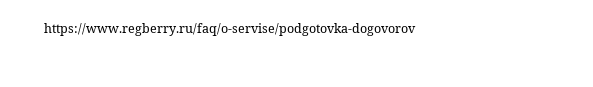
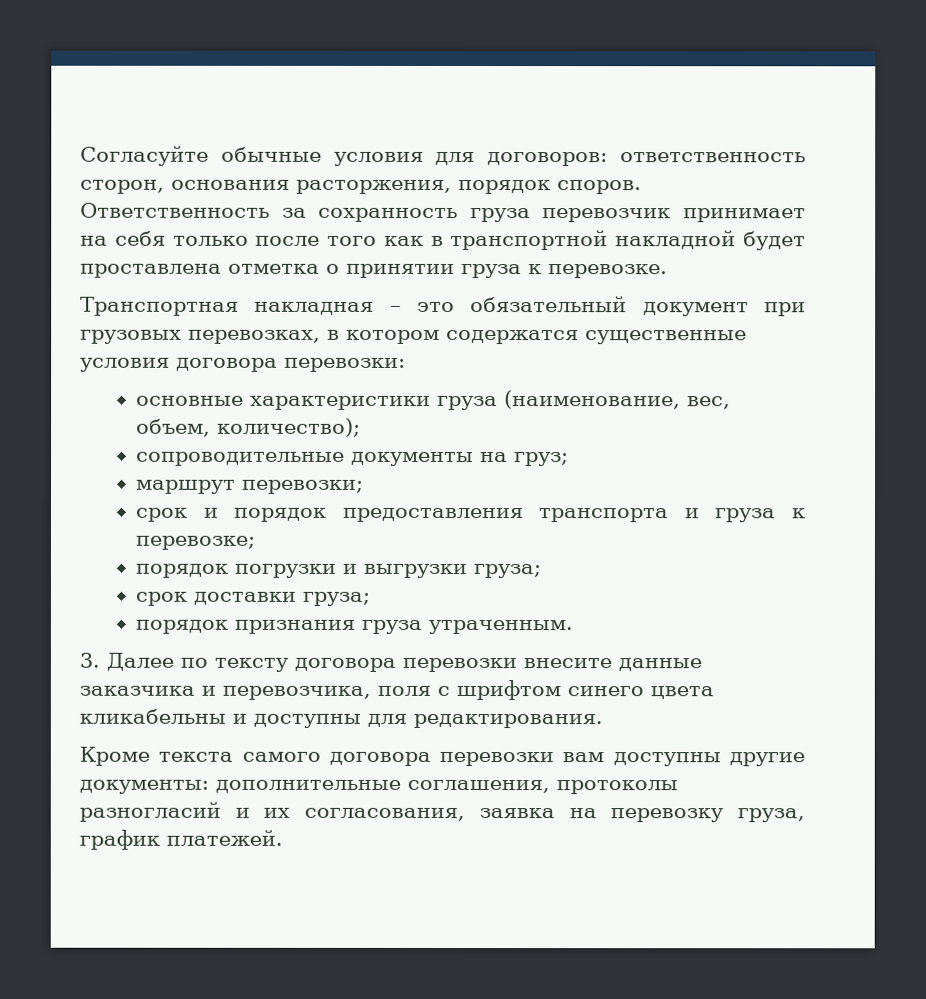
[44,23,416,36] https://www.regberry.ru/faq/o-servise/podgotovka-dogovorov -> [80,145,806,167] [80,179,642,195] [80,202,807,223] [80,229,806,251] [80,263,668,279] [80,296,806,317] [80,329,747,345] [80,357,406,372] [136,390,732,411] [136,417,362,437] [136,451,570,467] [136,479,365,494] [135,507,805,523] [135,535,256,550] [135,563,542,579] [135,591,371,606] [135,619,574,635] [79,652,702,673] [79,679,714,701] [79,708,603,729] [79,746,805,767] [79,779,678,795] [79,801,805,823] [79,829,283,850] Согласуйте обычные условия для договоров: ответственность сторон, основания расторжения, порядок споров. Ответственность за сохранность груза перевозчик принимает на себя только после того как в транспортной накладной будет проставлена отметка о принятии груза к перевозке. // Транспортная накладная – это обязательный документ при грузовых перевозках, в котором содержатся существенные условия договора перевозки: // основные характеристики груза (наименование, вес, объем, количество); // сопроводительные документы на груз; // маршрут перевозки; // срок и порядок предоставления транспорта и груза к перевозке; // порядок погрузки и выгрузки груза; // срок доставки груза; // порядок признания груза утраченным. // 3. Далее по тексту договора перевозки внесите данные заказчика и перевозчика, поля с шрифтом синего цвета кликабельны и доступны для редактирования. // Кроме текста самого договора перевозки вам доступны другие документы: дополнительные соглашения, протоколы разногласий и их согласования, заявка на перевозку груза, график платежей.

